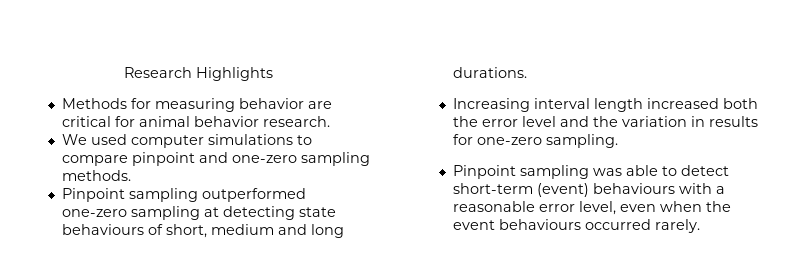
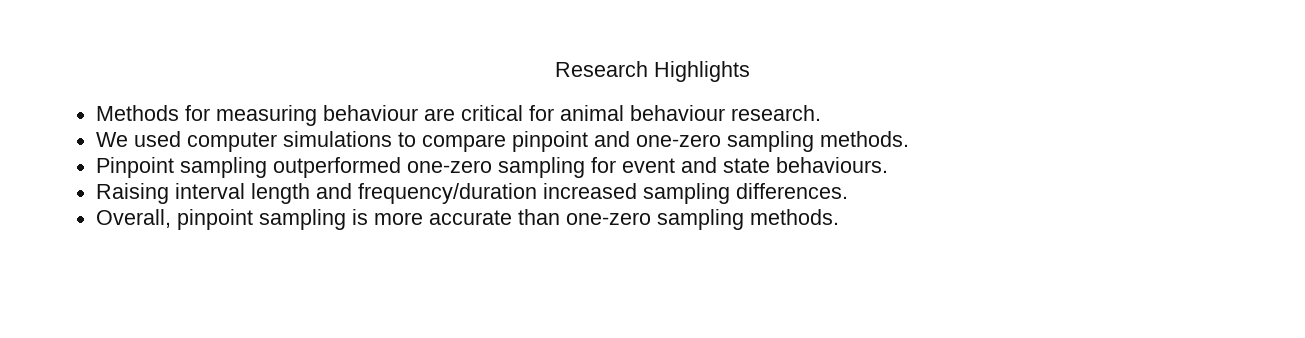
[239,98,305,109] behavior -> [322,105,418,121] behaviour
[194,116,260,127] behavior -> [629,105,725,121] behaviour
[204,206,337,220] [62,224,345,238] [453,67,528,78] [453,98,759,112] [453,116,759,127] [453,134,619,148] [453,165,730,179] [453,183,726,197] [453,201,732,215] [453,219,701,233] at detecting state behaviours of short, medium and long durations. // Increasing interval length increased both the error level and the variation in results for one-zero sampling. // Pinpoint sampling was able to detect short-term (event) behaviours with a reasonable error level, even when the event behaviours occurred rarely. -> [590,157,888,173] [95,183,848,204] [95,209,839,230] for event and state behaviours. // Raising interval length and frequency/duration increased sampling differences. // Overall, pinpoint sampling is more accurate than one-zero sampling methods.

